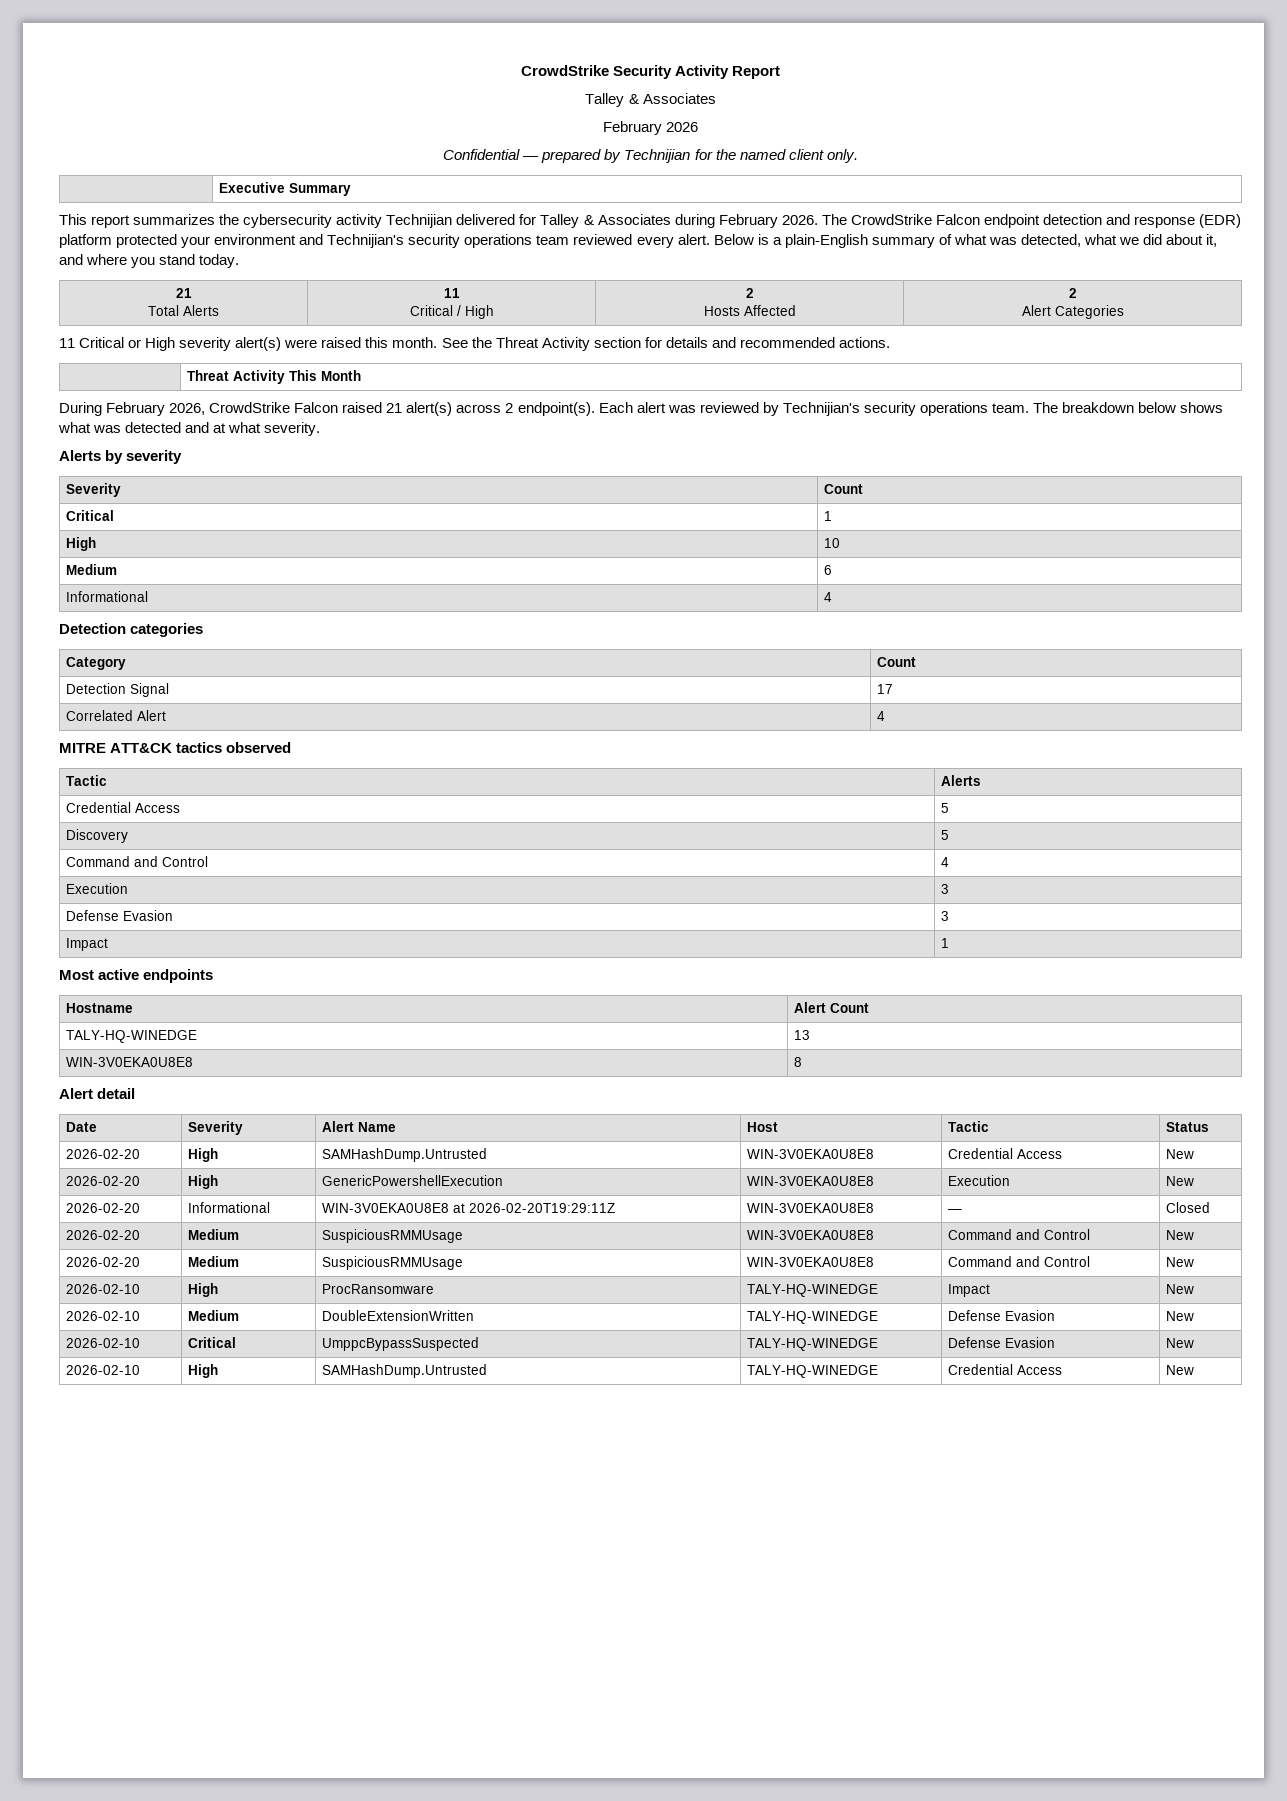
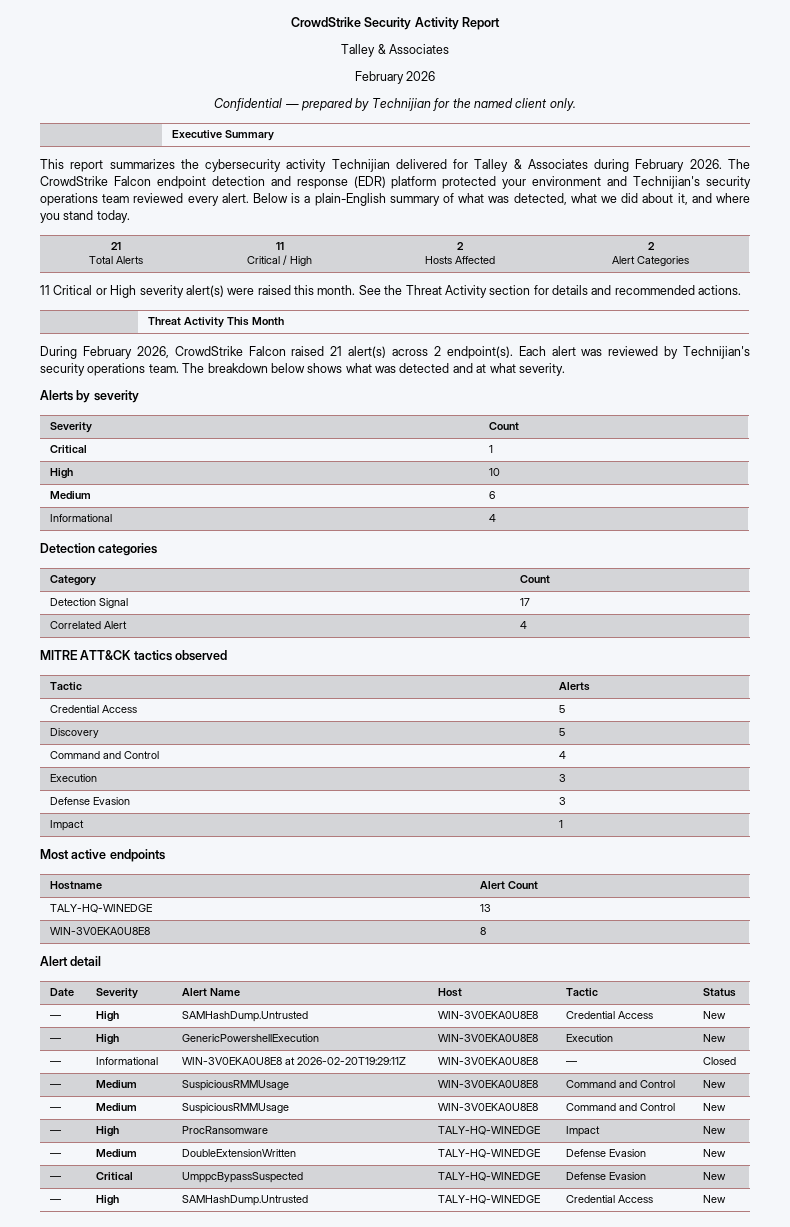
[66,1149,141,1159] 2026-02-20 -> [49,1015,61,1019] —
[66,1176,141,1186] 2026-02-20 -> [49,1038,61,1042] —
[66,1203,141,1213] 2026-02-20 -> [49,1061,61,1065] —
[66,1230,141,1240] [188,1229,240,1240] [322,1229,464,1243] [747,1230,875,1240] [948,1229,1091,1240] [1166,1230,1195,1240] [66,1257,141,1267] [188,1256,240,1267] [322,1256,464,1270] [747,1257,875,1267] [948,1256,1091,1267] [1166,1257,1195,1267] [66,1284,141,1294] 2026-02-20 | Medium | SuspiciousRMMUsage | WIN-3V0EKA0U8E8 | Command and Control | New // 2026-02-20 | Medium | SuspiciousRMMUsage | WIN-3V0EKA0U8E8 | Command and Control | New // 2026-02-10 -> [49,1084,61,1088] [95,1080,137,1088] [181,1080,289,1091] [437,1080,538,1088] [565,1080,675,1088] [702,1080,726,1088] [49,1107,61,1111] [95,1103,137,1111] [181,1103,289,1114] [437,1103,538,1111] [565,1103,675,1111] [702,1103,726,1111] [49,1130,61,1134] — | Medium | SuspiciousRMMUsage | WIN-3V0EKA0U8E8 | Command and Control | New // — | Medium | SuspiciousRMMUsage | WIN-3V0EKA0U8E8 | Command and Control | New // —
[66,1311,141,1321] 2026-02-10 -> [49,1153,61,1157] —
[66,1338,141,1348] 2026-02-10 -> [49,1176,61,1180] —
[66,1365,141,1375] 2026-02-10 -> [49,1199,61,1203] —

